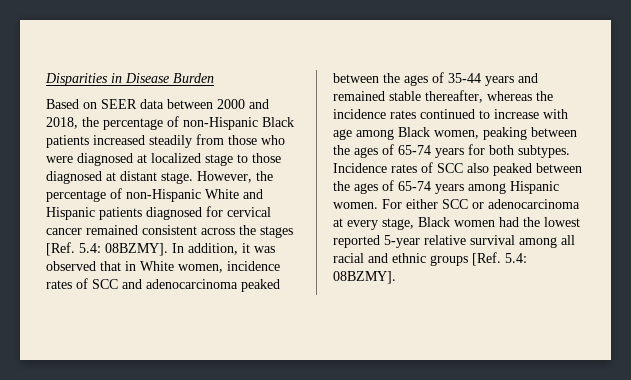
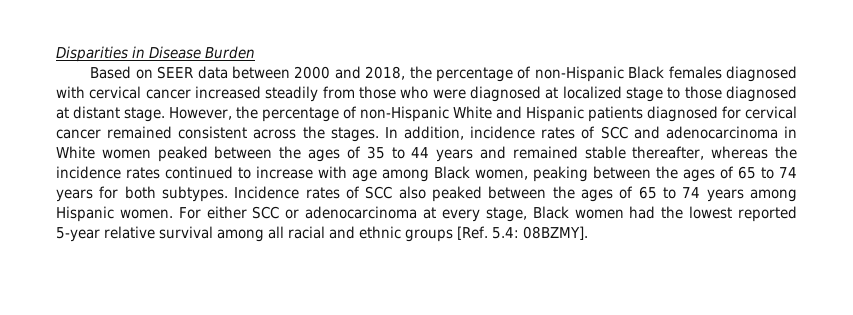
[46,135,89,148] patients -> [668,66,797,82] [56,86,191,99] females diagnosed with cervical cancer
[260,226,293,238] [46,242,275,256] [46,261,223,273] stages [Ref. 5.4: 08BZMY]. In addition, it was observed that in White women, -> [330,126,465,142] stages. In addition,
[241,279,280,292] [333,72,481,86] peaked between the ages of 35-44 -> [784,126,797,138] [56,146,430,162] in White women peaked between the ages of 35 to 44
[398,145,431,155] 65-74 -> [738,166,797,179] 65 to 74
[398,181,431,191] 65-74 -> [638,186,701,199] 65 to 74

